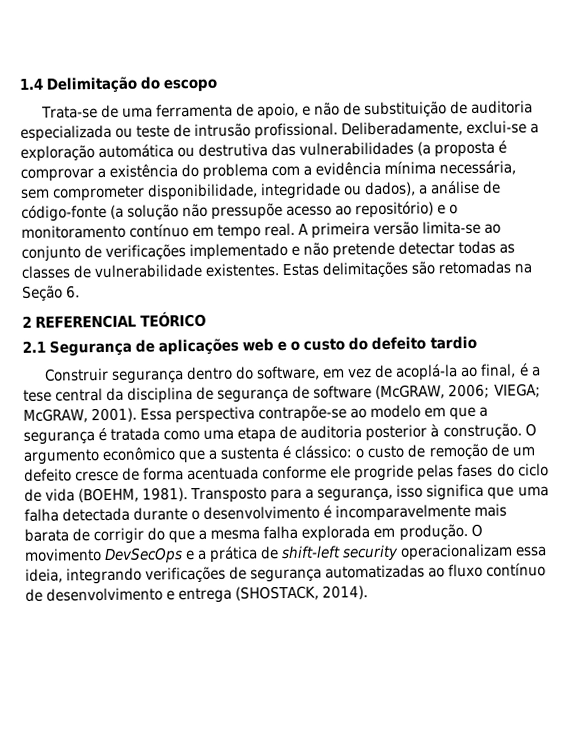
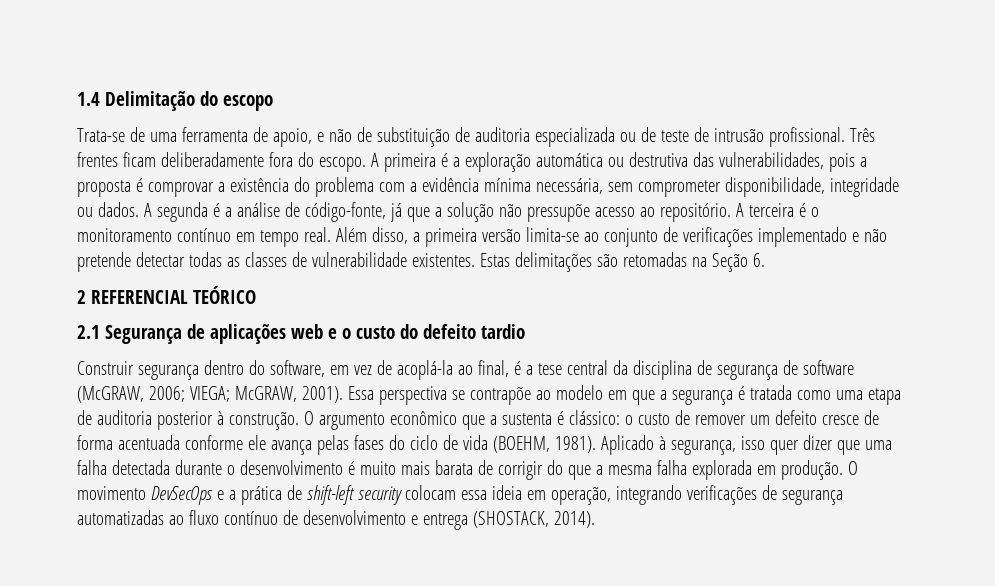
(134, 132) none -> [640,127,656,142] de
[341,120,528,137] Deliberadamente, exclui-se -> [849,128,875,142] [77,152,448,172] Três frentes ficam deliberadamente fora do escopo. A primeira é
[299,141,432,156] vulnerabilidades (a -> [718,152,867,172] vulnerabilidades, pois a
[364,180,502,197] [21,204,125,222] dados), a análise de código-fonte (a -> [97,202,442,222] dados. A segunda é a análise de código-fonte, já que a
[355,201,447,219] repositório) e -> [659,203,806,222] repositório. A terceira é
[298,223,310,235] A -> [335,227,420,244] Além disso, a
[258,405,348,423] contrapõe-se -> [451,386,531,405] se contrapõe
[428,443,509,460] remoção de -> [694,415,746,425] remover
[354,464,415,482] progride -> [270,440,312,455] avança
[190,483,485,504] Transposto para a segurança, isso significa -> [600,435,833,455] Aplicado à segurança, isso quer dizer
[335,503,472,522] incomparavelmente -> [359,461,396,475] muito
[400,543,548,561] [25,568,63,583] operacionalizam essa ideia, -> [404,485,611,505] colocam essa ideia em operação,

